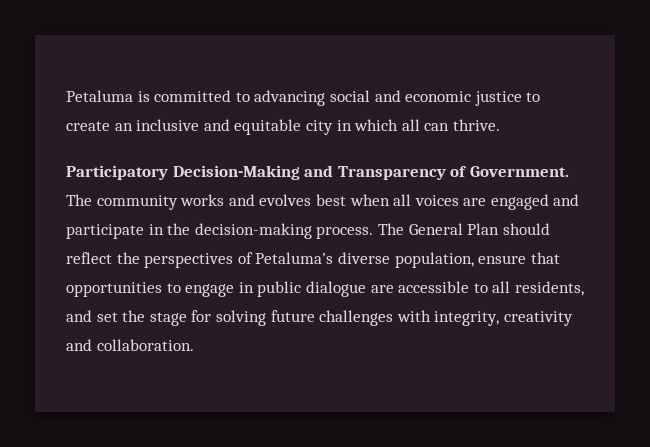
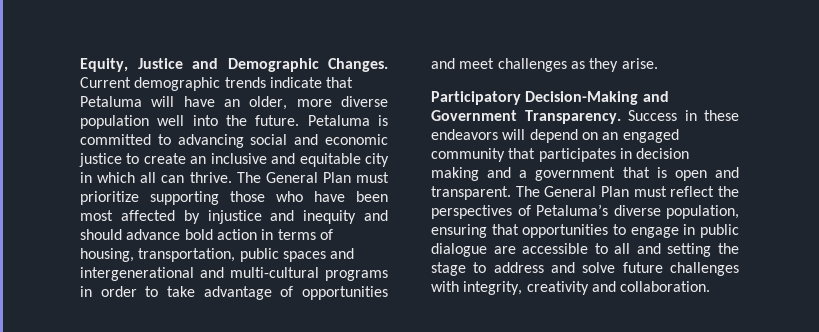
(66, 96) none -> [80,58,388,72] [80,77,354,91] [80,96,388,110] [80,115,300,129] Equity, Justice and Demographic Changes. Current demographic trends indicate that Petaluma will have an older, more diverse population well into the future.
[66,165,569,180] [66,194,580,210] [66,223,550,239] // Participatory Decision-Making and Transparency of Government. The community works and evolves best when all voices are engaged and participate in the decision-making process. The General Plan should -> [236,172,389,183] [80,191,388,205] [80,210,388,224] [80,229,333,240] [80,248,355,262] [80,267,388,281] [80,286,389,300] [431,58,658,72] [431,91,669,105] [431,110,739,124] [431,129,679,143] [431,148,690,162] [431,167,739,181] [431,186,667,200] The General Plan must prioritize supporting those who have been most affected by injustice and inequity and should advance bold action in terms of housing, transportation, public spaces and intergenerational and multi-cultural programs in order to take advantage of opportunities and meet challenges as they arise. // Participatory Decision-Making and Government Transparency. Success in these endeavors will depend on an engaged community that participates in decision making and a government that is open and transparent. The General Plan must
[478,255,527,264] ensure -> [431,224,487,238] ensuring
[514,281,584,296] [66,310,266,326] residents, and set the stage for solving -> [636,243,739,257] [431,262,616,276] and setting the stage to address and solve

